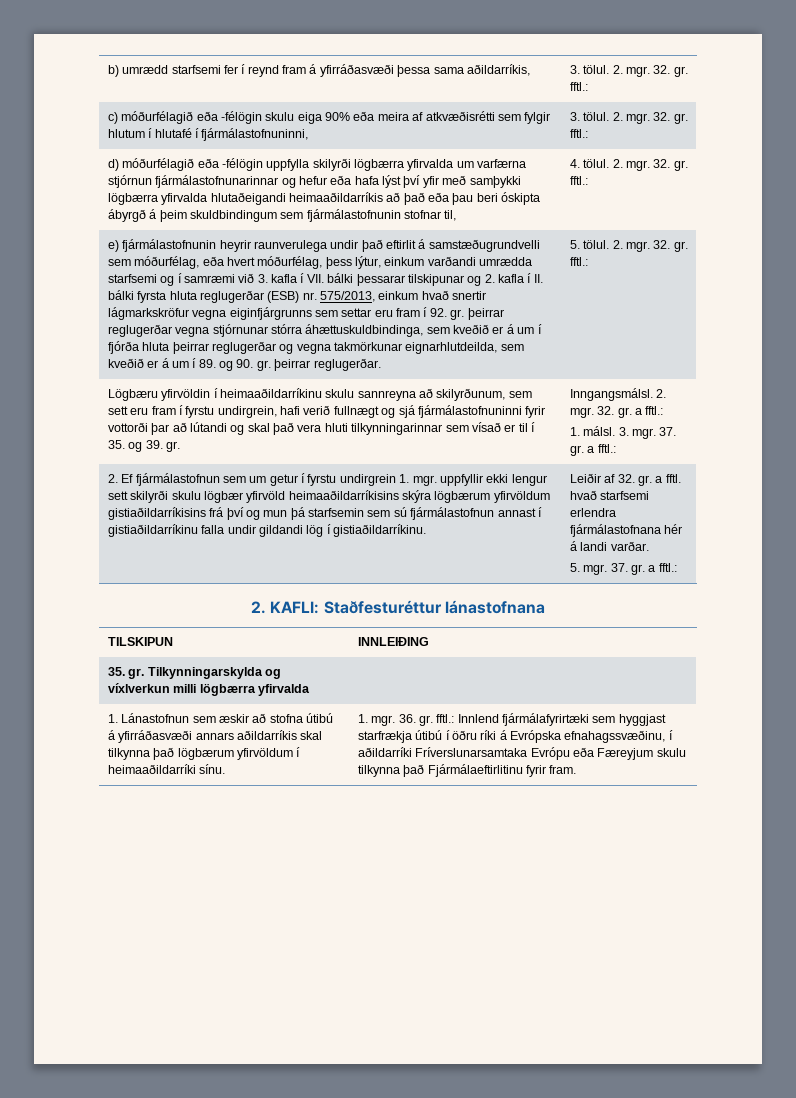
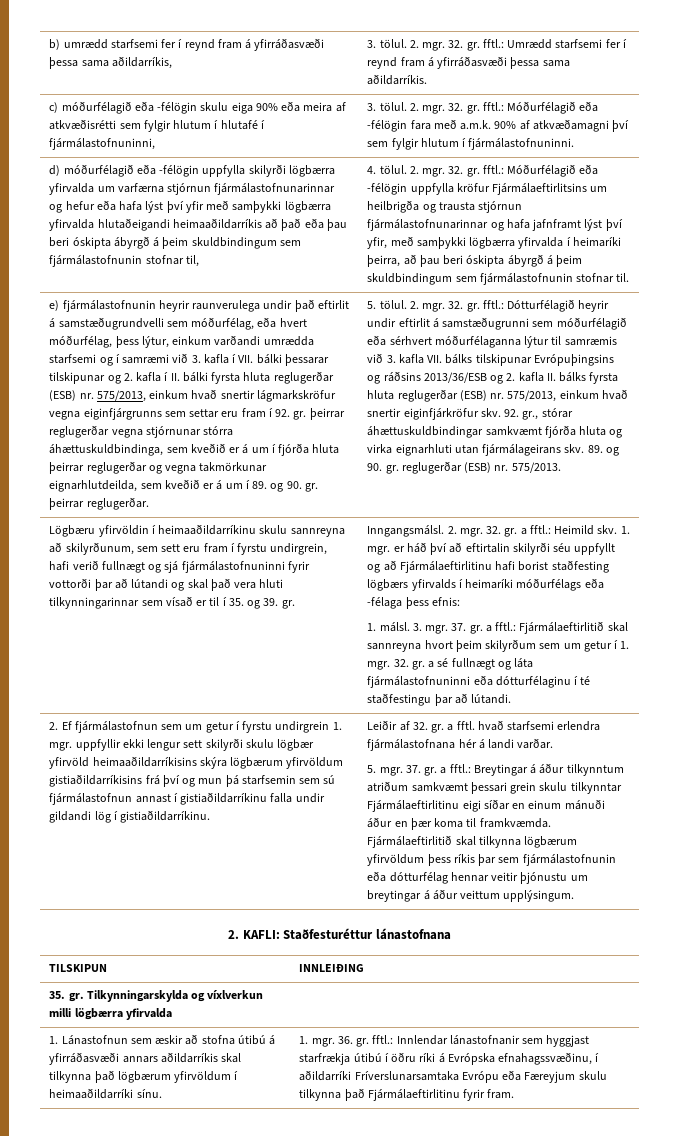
(588, 86) none -> [507,39,627,49] [367,56,570,69] [367,74,428,85] Umrædd starfsemi fer í reynd fram á yfirráðasvæði þessa sama aðildarríkis.
(588, 133) none -> [507,101,599,114] [367,119,630,132] [367,138,575,150] Móðurfélagið eða -félögin fara með a.m.k. 90% af atkvæðamagni því sem fylgir hlutum í fjármálastofnuninni.
(588, 180) none -> [507,164,599,177] [367,183,608,195] [367,200,523,213] [367,219,623,231] [367,236,621,249] [367,254,583,267] [367,273,630,285] Móðurfélagið eða -félögin uppfylla kröfur Fjármálaeftirlitsins um heilbrigða og trausta stjórnun fjármálastofnunarinnar og hafa jafnframt lýst því yfir, með samþykki lögbærra yfirvalda í heimaríki þeirra, að þau beri óskipta ábyrgð á þeim skuldbindingum sem fjármálastofnunin stofnar til.
(588, 261) none -> [507,299,610,312] [367,317,627,330] [367,335,617,348] [367,353,614,366] [367,371,619,384] [367,389,628,402] [367,408,573,420] [367,425,623,438] [367,444,619,456] [367,461,561,474] Dótturfélagið heyrir undir eftirlit á samstæðugrunni sem móðurfélagið eða sérhvert móðurfélaganna lýtur til samræmis við 3. kafla VII. bálks tilskipunar Evrópuþingsins og ráðsins 2013/36/ESB og 2. kafla II. bálks fyrsta hluta reglugerðar (ESB) nr. 575/2013, einkum hvað snertir eiginfjárkröfur skv. 92. gr., stórar áhættuskuldbindingar samkvæmt fjórða hluta og virka eignarhluti utan fjármálageirans skv. 89. og 90. gr. reglugerðar (ESB) nr. 575/2013.
(664, 410) none -> [554,525,630,535] [367,542,616,555] [367,560,609,573] [367,578,604,591] [367,597,460,609] Heimild skv. 1. mgr. er háð því að eftirtalin skilyrði séu uppfyllt og að Fjármálaeftirlitinu hafi borist staðfesting lögbærs yfirvalds í heimaríki móðurfélags eða -félaga þess efnis:
(616, 448) none -> [519,621,628,634] [367,639,630,652] [367,658,534,670] [367,675,591,688] [367,693,512,706] Fjármálaeftirlitið skal sannreyna hvort þeim skilyrðum sem um getur í 1. mgr. 32. gr. a sé fullnægt og láta fjármálastofnuninni eða dótturfélaginu í té staðfestingu þar að lútandi.
(677, 567) none -> [473,763,624,776] [367,781,622,794] [367,799,605,812] [367,817,551,830] [367,835,578,848] [367,854,616,866] [367,871,588,884] [367,889,575,902] Breytingar á áður tilkynntum atriðum samkvæmt þessari grein skulu tilkynntar Fjármálaeftirlitinu eigi síðar en einum mánuði áður en þær koma til framkvæmda. Fjármálaeftirlitið skal tilkynna lögbærum yfirvöldum þess ríkis þar sem fjármálastofnunin eða dótturfélag hennar veitir þjónustu um breytingar á áður veittum upplýsingum.
[457,713,590,726] Innlend fjármálafyrirtæki -> [396,1035,520,1045] Innlendar lánastofnanir

